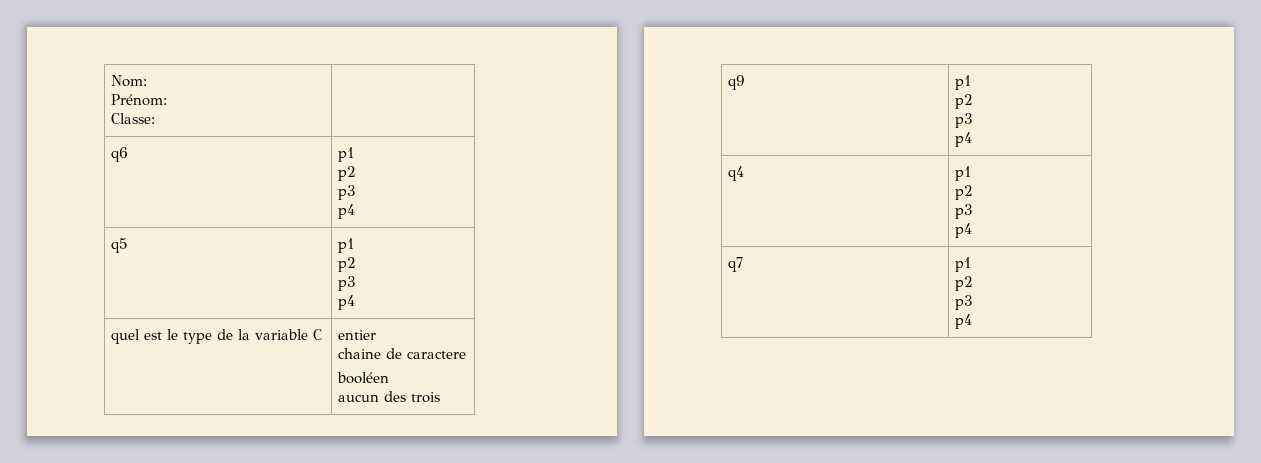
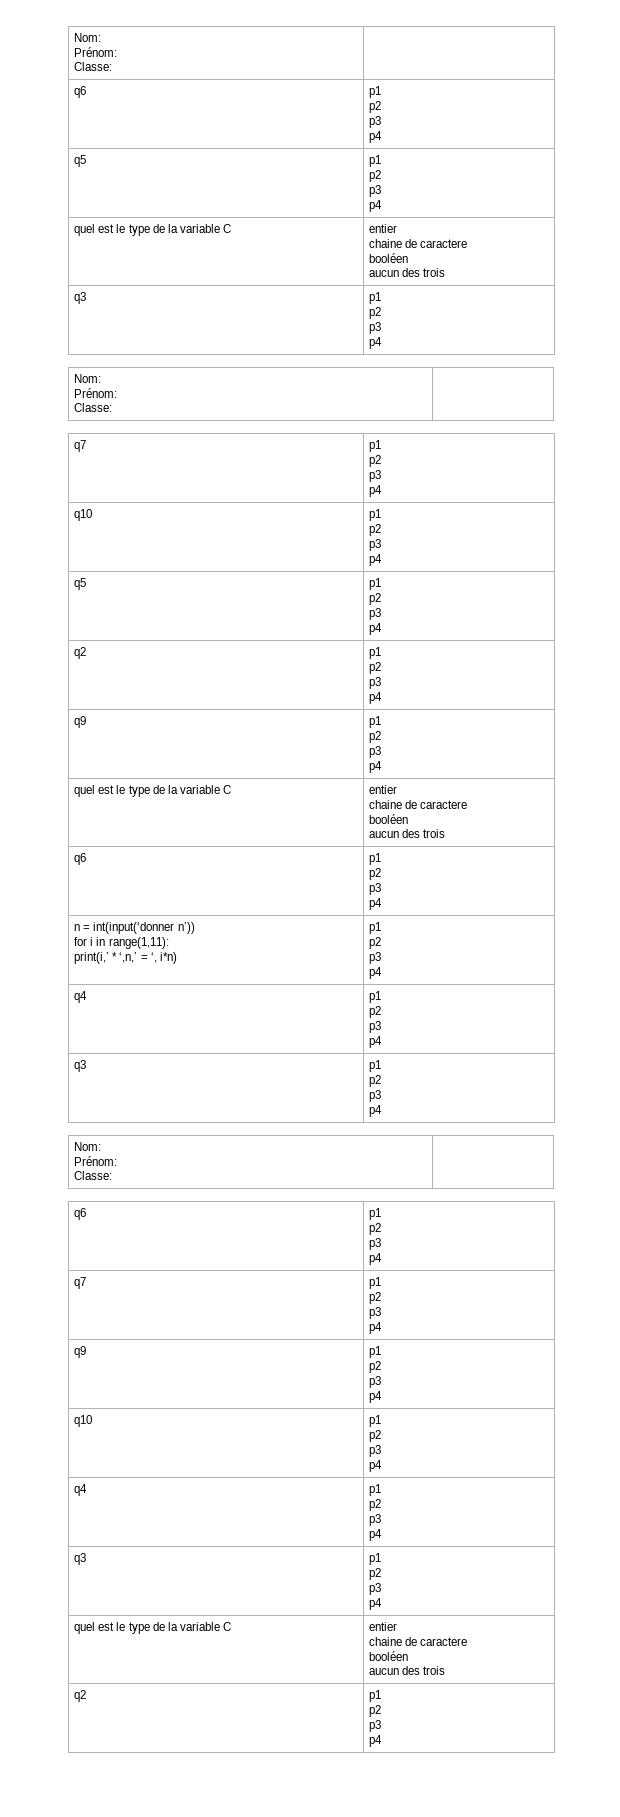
[727,75,745,90] [954,75,971,90] [954,94,973,109] [954,113,973,128] [954,132,972,147] [727,166,744,181] [954,166,971,181] [954,185,973,200] [954,204,973,219] [954,223,972,238] [727,257,743,272] [954,257,971,272] [954,276,973,291] [954,295,973,310] [954,314,972,329] // q9 | p1 // p2 // p3 // p4 // q4 | p1 // p2 // p3 // p4 // q7 | p1 // p2 // p3 // p4 -> [74,292,87,304] [369,292,382,304] [369,307,382,319] [369,322,382,334] [369,337,383,349] [74,374,102,383] [74,388,118,398] [74,403,113,412] [74,440,87,452] [369,440,382,452] [369,455,382,467] [369,470,382,482] [369,485,383,497] [74,509,93,521] [369,509,382,521] [369,524,382,536] [369,539,382,551] [369,554,383,566] [74,578,87,590] [369,578,382,590] [369,593,382,605] [369,608,382,620] [369,623,383,635] [74,647,87,659] [369,647,382,659] [369,662,382,674] [369,677,382,689] [369,692,383,704] [74,716,87,728] [369,716,382,728] [369,731,382,743] [369,746,382,758] [369,761,383,773] [74,785,231,797] [369,785,398,794] [369,800,468,809] [369,814,409,824] [369,829,446,838] [74,853,87,865] [369,853,382,865] [369,868,382,880] [369,883,382,895] [369,898,383,910] [74,922,195,934] [74,937,169,949] [74,952,177,964] [369,922,382,934] [369,937,382,949] [369,952,382,964] [369,967,383,979] [74,991,88,1003] [369,991,382,1003] [369,1006,382,1018] [369,1021,382,1033] [369,1036,383,1048] [74,1060,87,1072] [369,1060,382,1072] [369,1075,382,1087] [369,1090,382,1102] [369,1105,383,1117] [74,1142,102,1151] [74,1156,118,1166] [74,1171,113,1180] [74,1208,87,1220] [369,1208,382,1220] [369,1223,382,1235] [369,1238,382,1250] [369,1253,383,1265] [74,1277,87,1289] [369,1277,382,1289] [369,1292,382,1304] [369,1307,382,1319] [369,1322,383,1334] [74,1346,87,1358] [369,1346,382,1358] [369,1361,382,1373] [369,1376,382,1388] [369,1391,383,1403] [74,1415,93,1427] [369,1415,382,1427] [369,1430,382,1442] [369,1445,382,1457] [369,1460,383,1472] [74,1484,88,1496] [369,1484,382,1496] [369,1499,382,1511] [369,1514,382,1526] [369,1529,383,1541] [74,1553,87,1565] [369,1553,382,1565] [369,1568,382,1580] [369,1583,382,1595] [369,1598,383,1610] [74,1622,231,1634] [369,1622,398,1631] [369,1637,468,1646] [369,1651,409,1661] [369,1666,446,1675] [74,1690,87,1702] [369,1690,382,1702] [369,1705,382,1717] [369,1720,382,1732] [369,1735,383,1747] // q3 | p1 // p2 // p3 // p4 // Nom: // Prénom: // Classe: | // q7 | p1 // p2 // p3 // p4 // q10 | p1 // p2 // p3 // p4 // q5 | p1 // p2 // p3 // p4 // q2 | p1 // p2 // p3 // p4 // q9 | p1 // p2 // p3 // p4 // quel est le type de la variable C | entier // chaine de caractere // booléen // aucun des trois // q6 | p1 // p2 // p3 // p4 // n = int(input(‘donner n’)) // for i in range(1,11): // print(i,’ * ‘,n,’ = ‘, i*n) | p1 // p2 // p3 // p4 // q4 | p1 // p2 // p3 // p4 // q3 | p1 // p2 // p3 // p4 // Nom: // Prénom: // Classe: | // q6 | p1 // p2 // p3 // p4 // q7 | p1 // p2 // p3 // p4 // q9 | p1 // p2 // p3 // p4 // q10 | p1 // p2 // p3 // p4 // q4 | p1 // p2 // p3 // p4 // q3 | p1 // p2 // p3 // p4 // quel est le type de la variable C | entier // chaine de caractere // booléen // aucun des trois // q2 | p1 // p2 // p3 // p4

